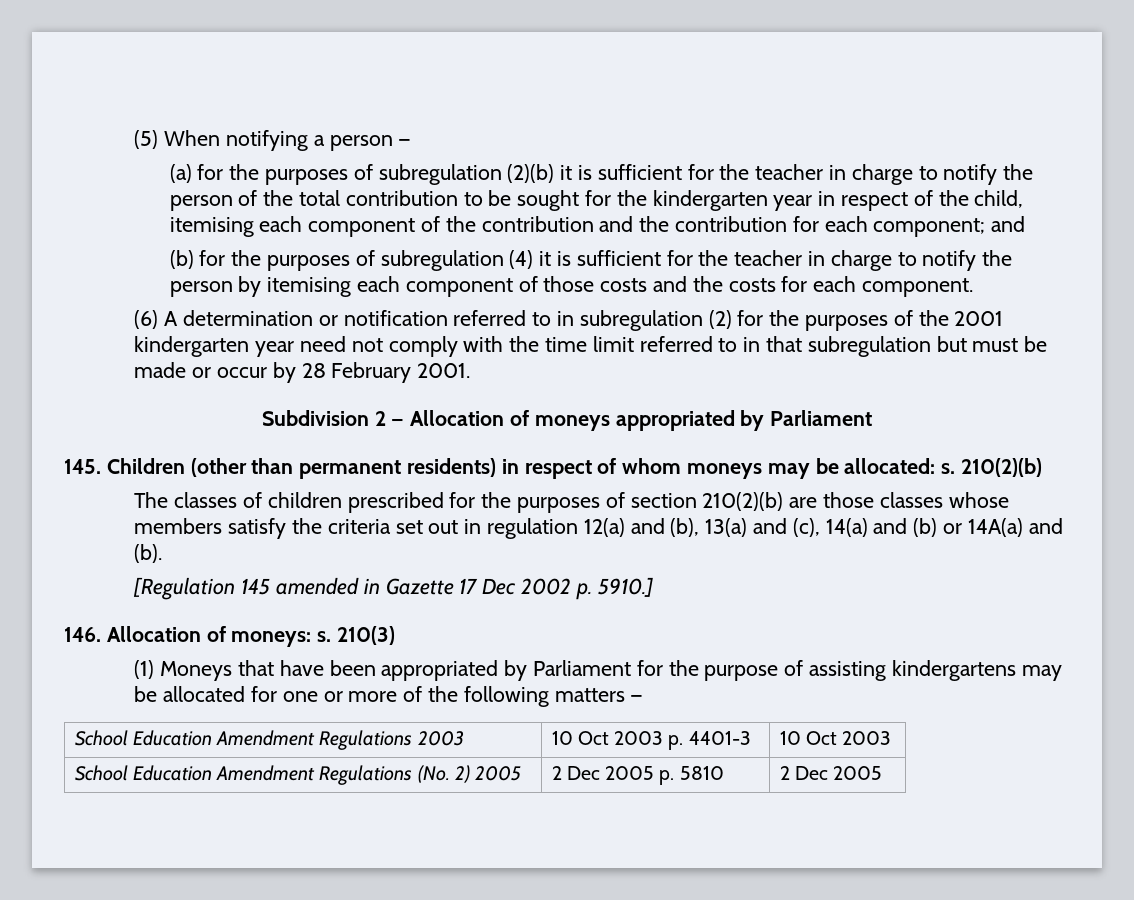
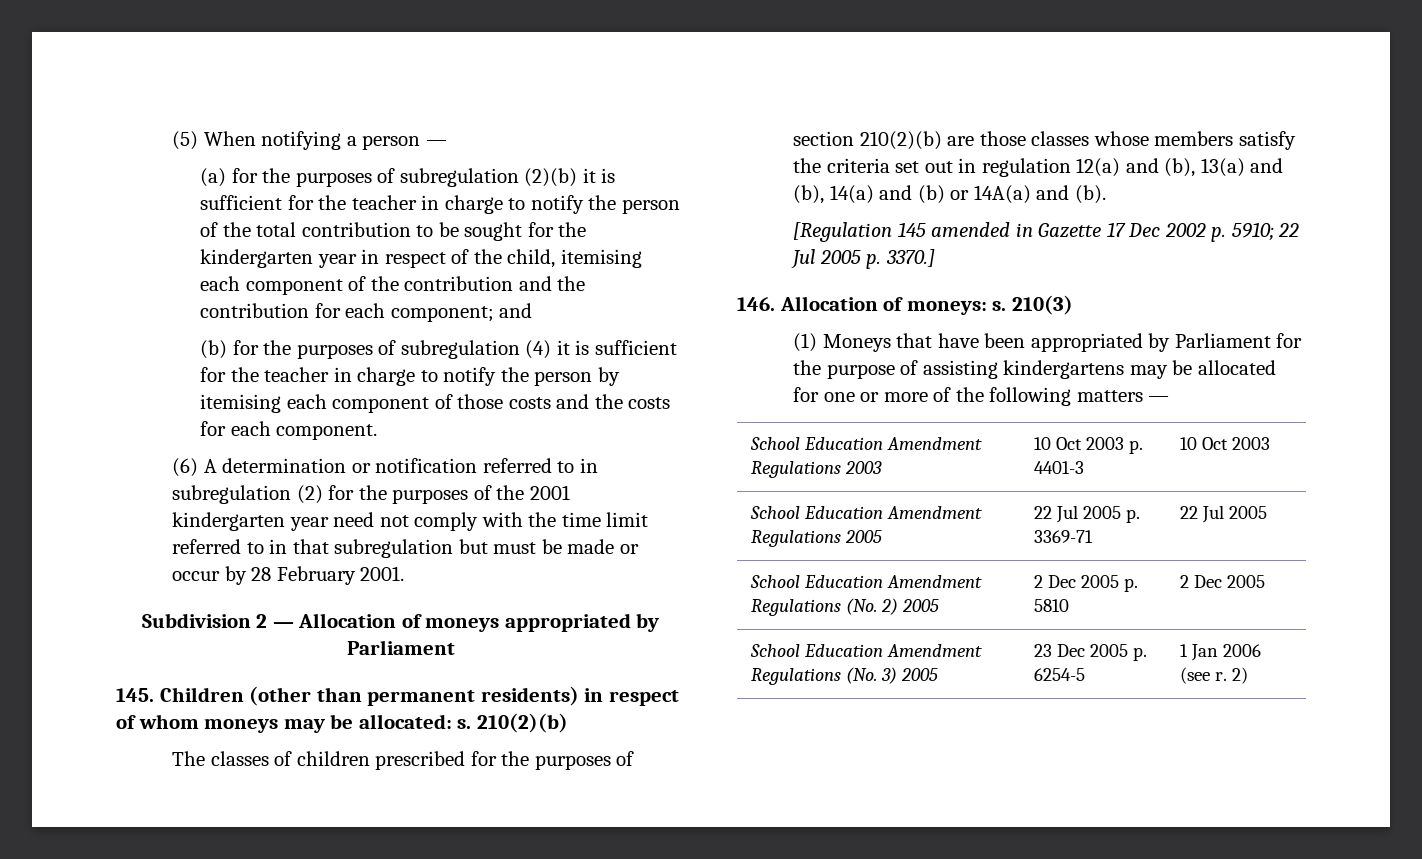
[792,518,820,537] (c), -> [793,185,825,204] (b),
[597,577,653,597] 5910.] -> [1231,222,1300,241] [791,249,935,269] 5910; 22 Jul 2005 p. 3370.]
(892, 738) none -> [750,506,982,519] [751,530,883,547] [1034,505,1140,523] [1034,530,1094,543] [1180,505,1267,523] // School Education Amendment Regulations 2005 | 22 Jul 2005 p. 3369-71 | 22 Jul 2005
(883, 773) none -> [750,644,982,657] [751,667,938,685] [1034,644,1147,661] [1034,668,1086,681] [1180,644,1261,661] [1180,667,1248,684] // School Education Amendment Regulations (No. 3) 2005 | 23 Dec 2005 p. 6254-5 | 1 Jan 2006 (see r. 2)

